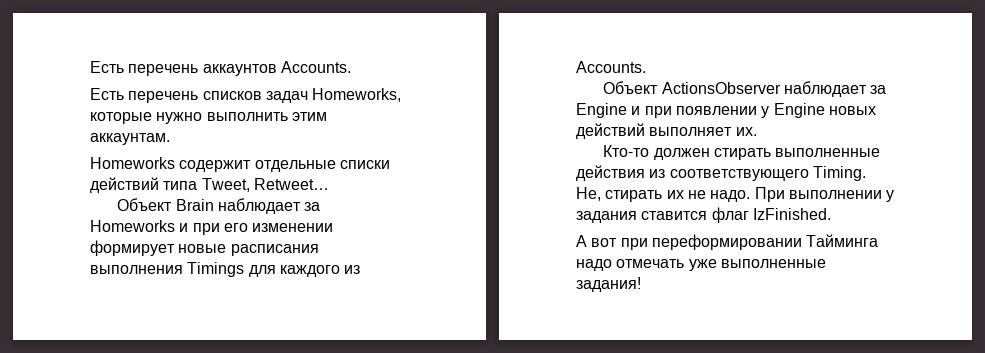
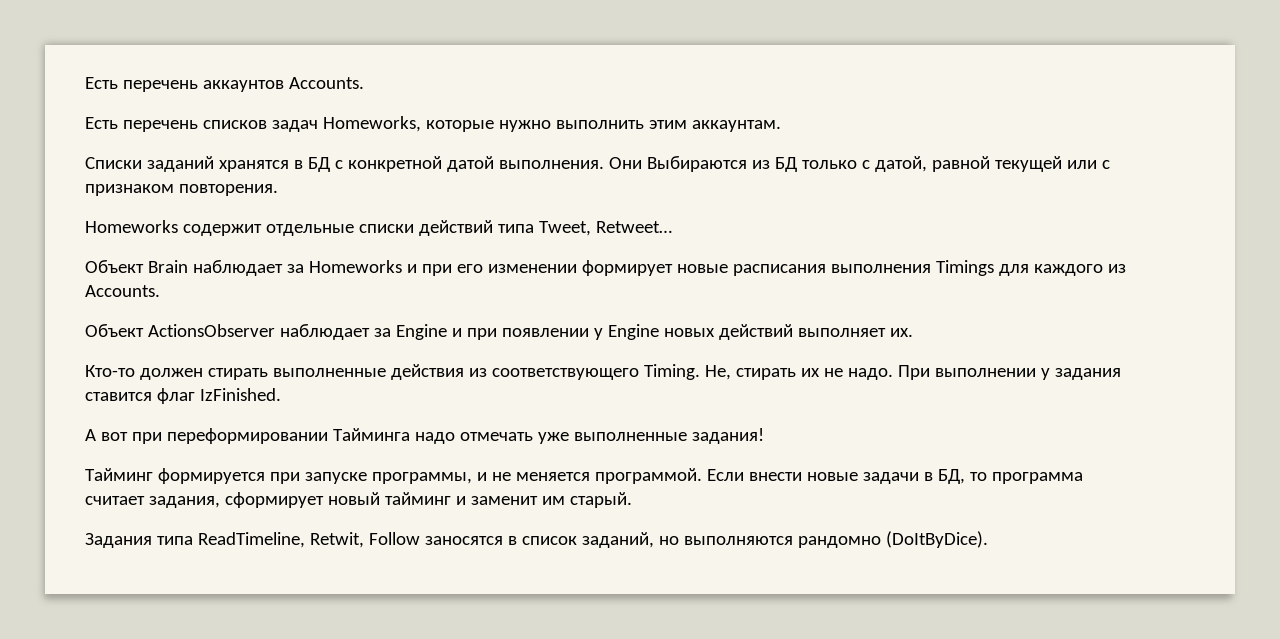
(170, 139) none -> [85,156,1110,172] [85,184,278,196] // Списки заданий хранятся в БД с конкретной датой выполнения. Они Выбираются из БД только с датой, равной текущей или с признаком повторения.
(641, 284) none -> [85,468,1083,484] [85,492,632,508] [85,531,988,548] // Тайминг формируется при запуске программы, и не меняется программой. Если внести новые задачи в БД, то программа считает задания, сформирует новый тайминг и заменит им старый. // Задания типа ReadTimeline, Retwit, Follow заносятся в список заданий, но выполняются рандомно (DoItByDice).

